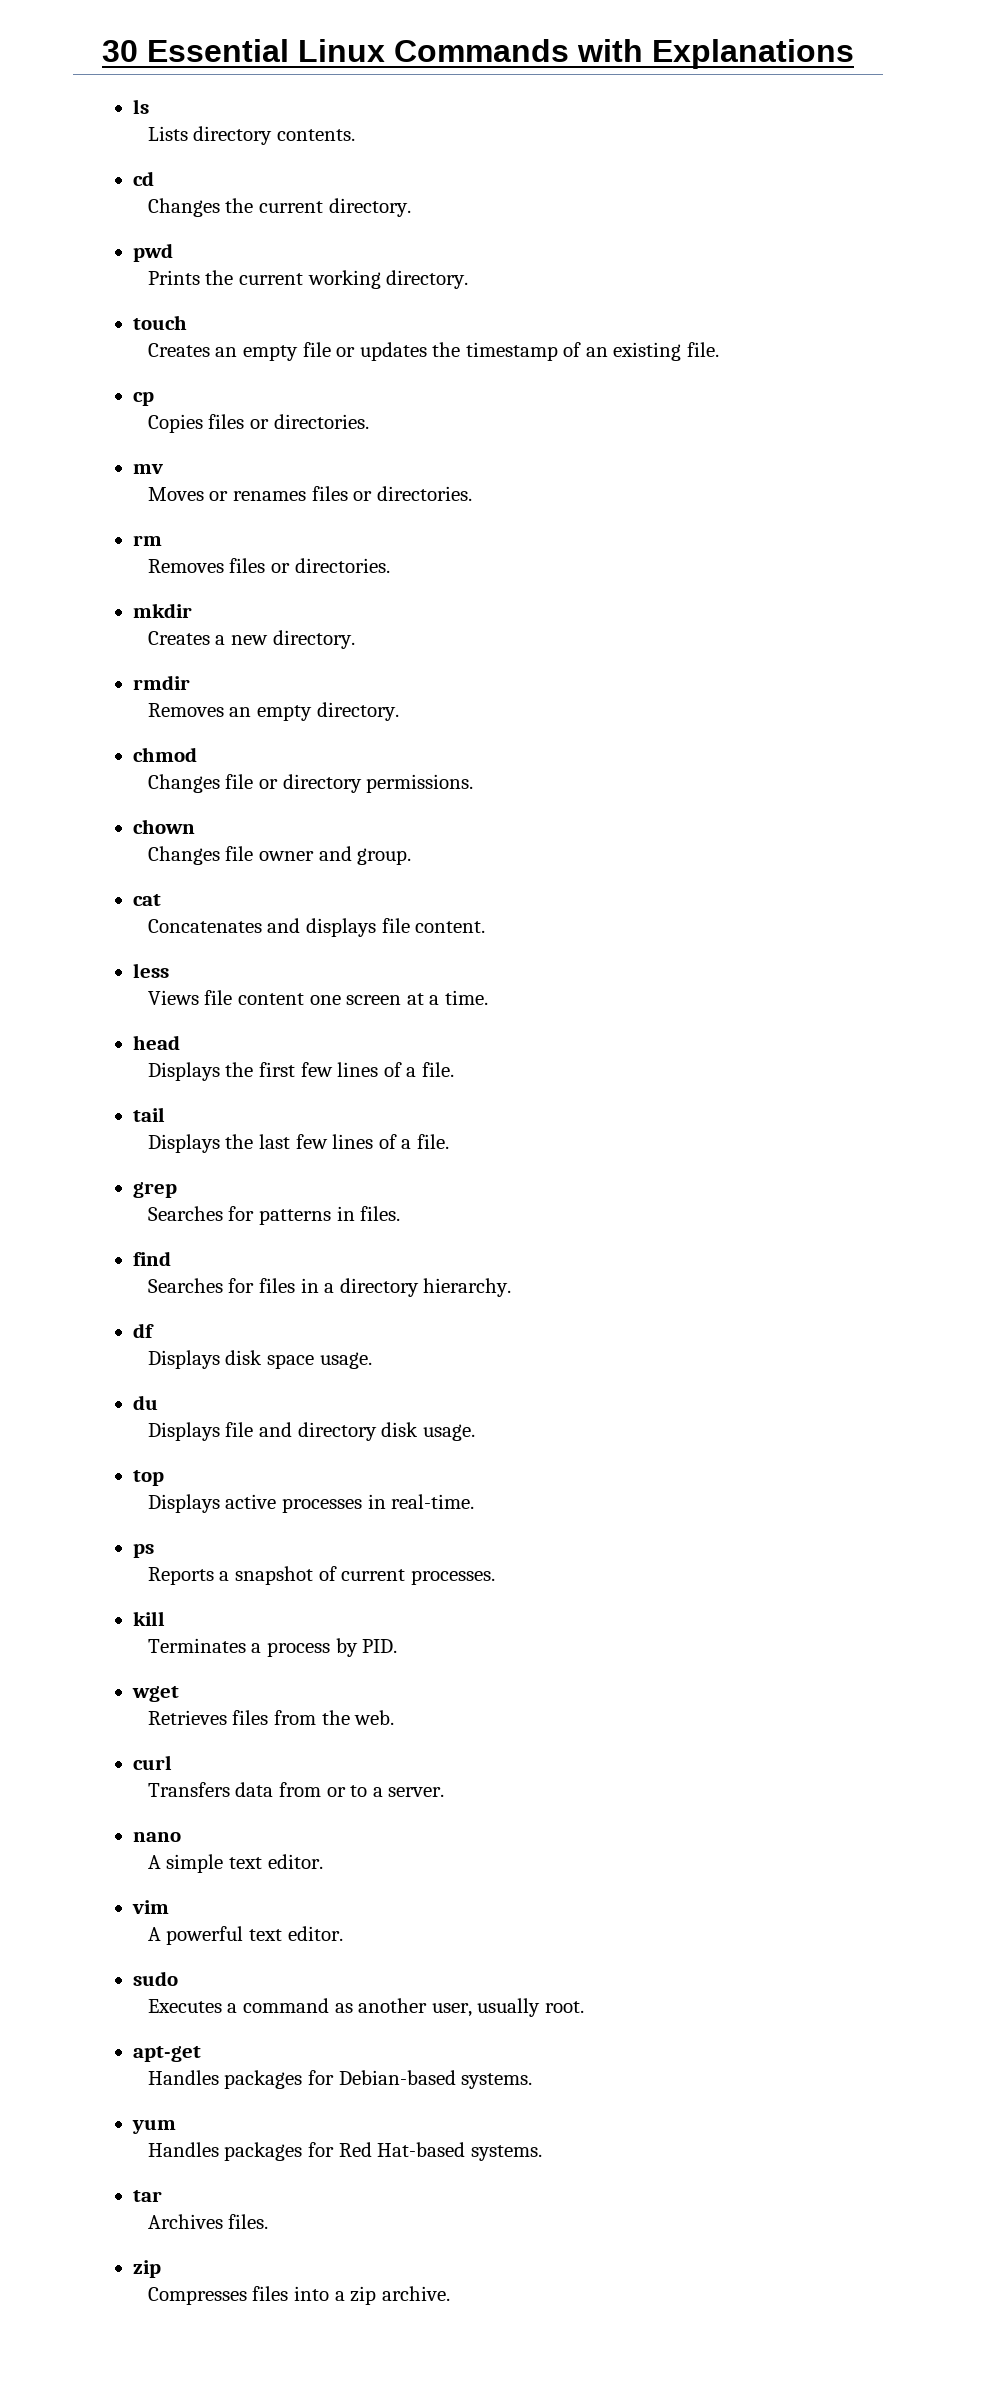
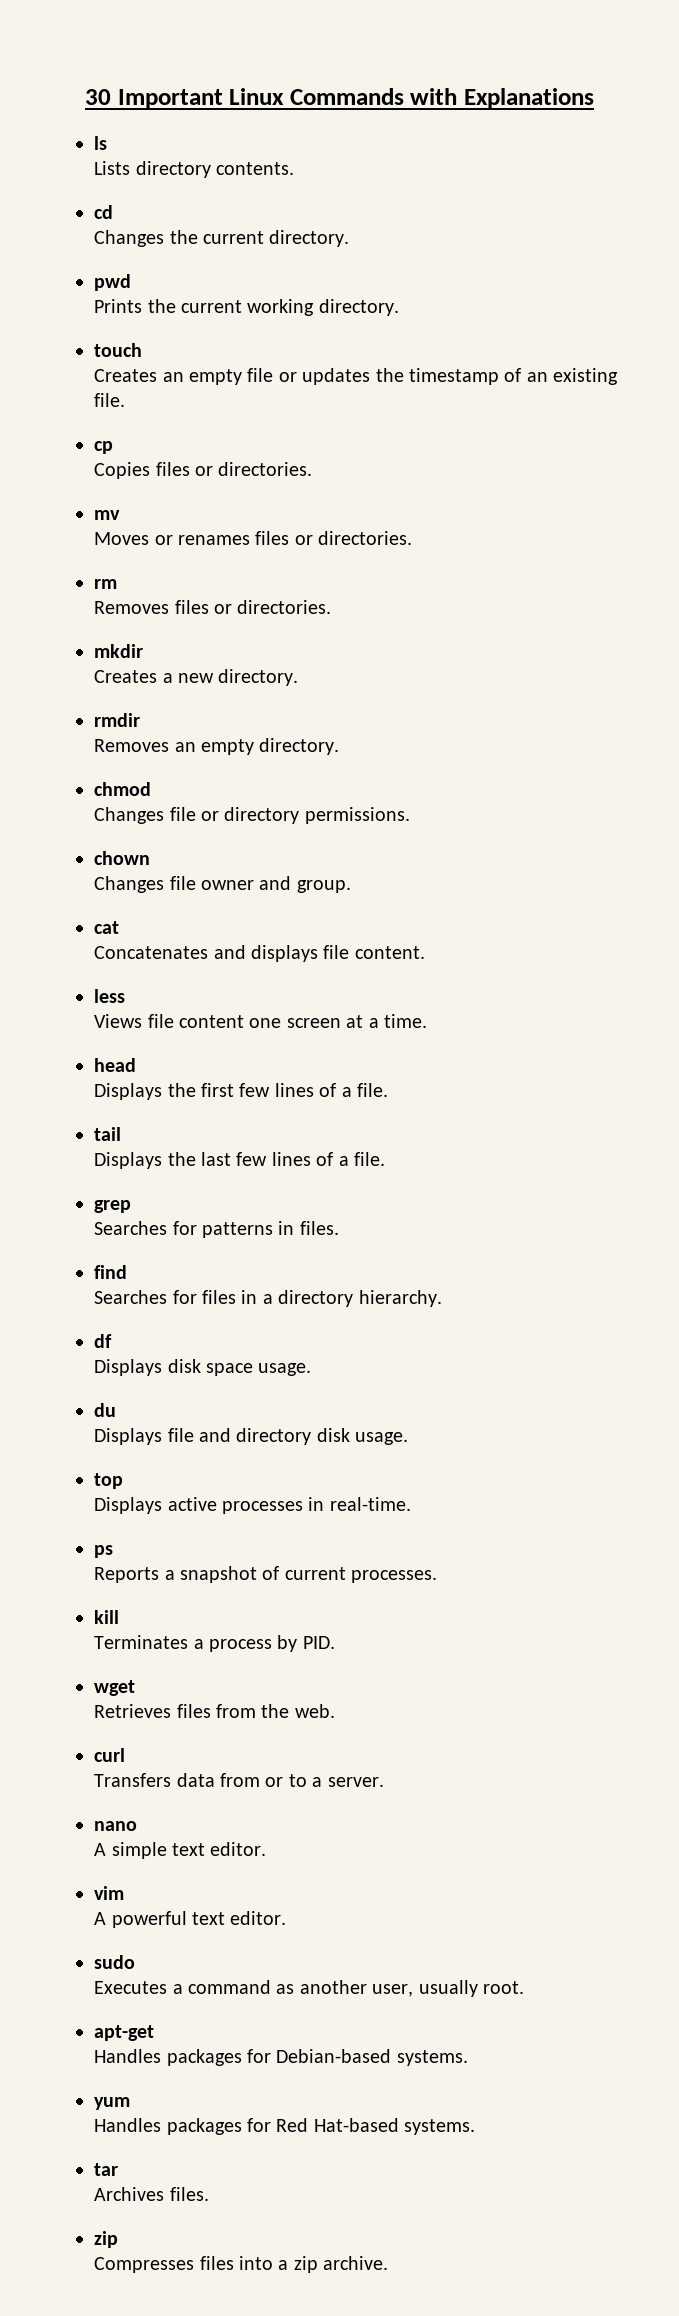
[147,39,289,62] Essential -> [117,89,223,109] Important

